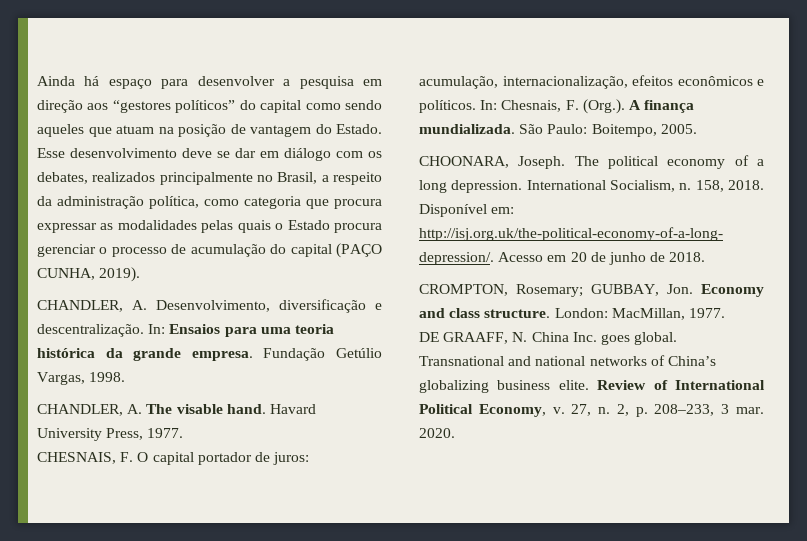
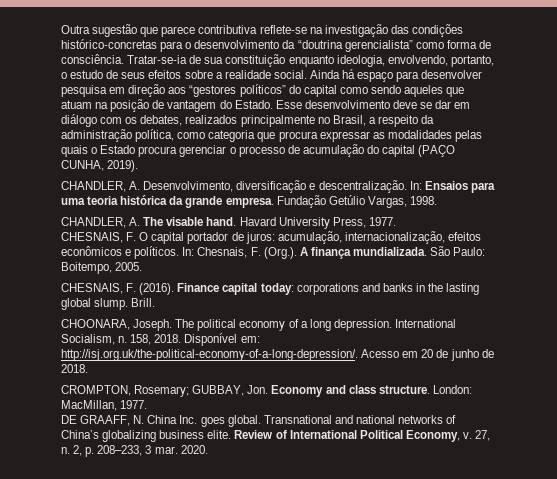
(37, 81) none -> [61,24,463,37] [61,39,491,52] [61,54,494,67] [61,70,307,79] Outra sugestão que parece contributiva reflete-se na investigação das condições histórico-concretas para o desenvolvimento da “doutrina gerencialista” como forma de consciência. Tratar-se-ia de sua constituição enquanto ideologia, envolvendo, portanto, o estudo de seus efeitos sobre a realidade social.
[283,79,291,86] a -> (483, 74) none
(697, 129) none -> [61,283,480,295] [61,298,156,310] // CHESNAIS, F. (2016). Finance capital today: corporations and banks in the lasting global slump. Brill.

